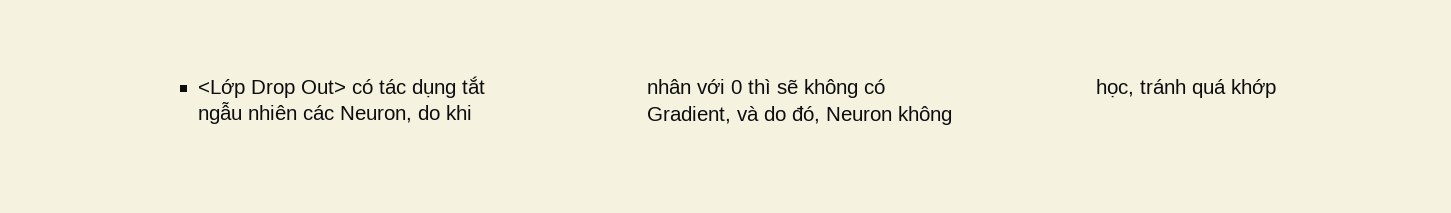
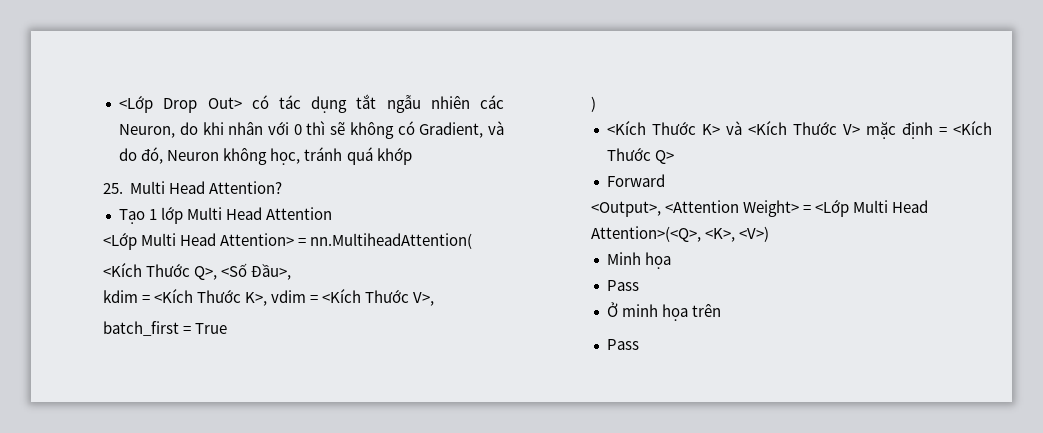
(1277, 88) none -> [102,181,283,194] [119,206,333,224] [102,232,472,250] [102,263,291,280] [102,289,435,306] [102,321,227,336] [590,96,596,112] [607,121,992,139] [607,147,675,164] [607,174,666,187] [590,199,929,217] [590,226,769,242] [607,252,672,269] [607,280,640,291] [607,302,722,321] [607,339,640,350] // 25. Multi Head Attention? // Tạo 1 lớp Multi Head Attention // <Lớp Multi Head Attention> = nn.MultiheadAttention( // <Kích Thước Q>, <Số Đầu>, // kdim = <Kích Thước K>, vdim = <Kích Thước V>, // batch_first = True // ) // <Kích Thước K> và <Kích Thước V> mặc định = <Kích Thước Q> // Forward // <Output>, <Attention Weight> = <Lớp Multi Head Attention>(<Q>, <K>, <V>) // Minh họa // Pass // Ở minh họa trên // Pass

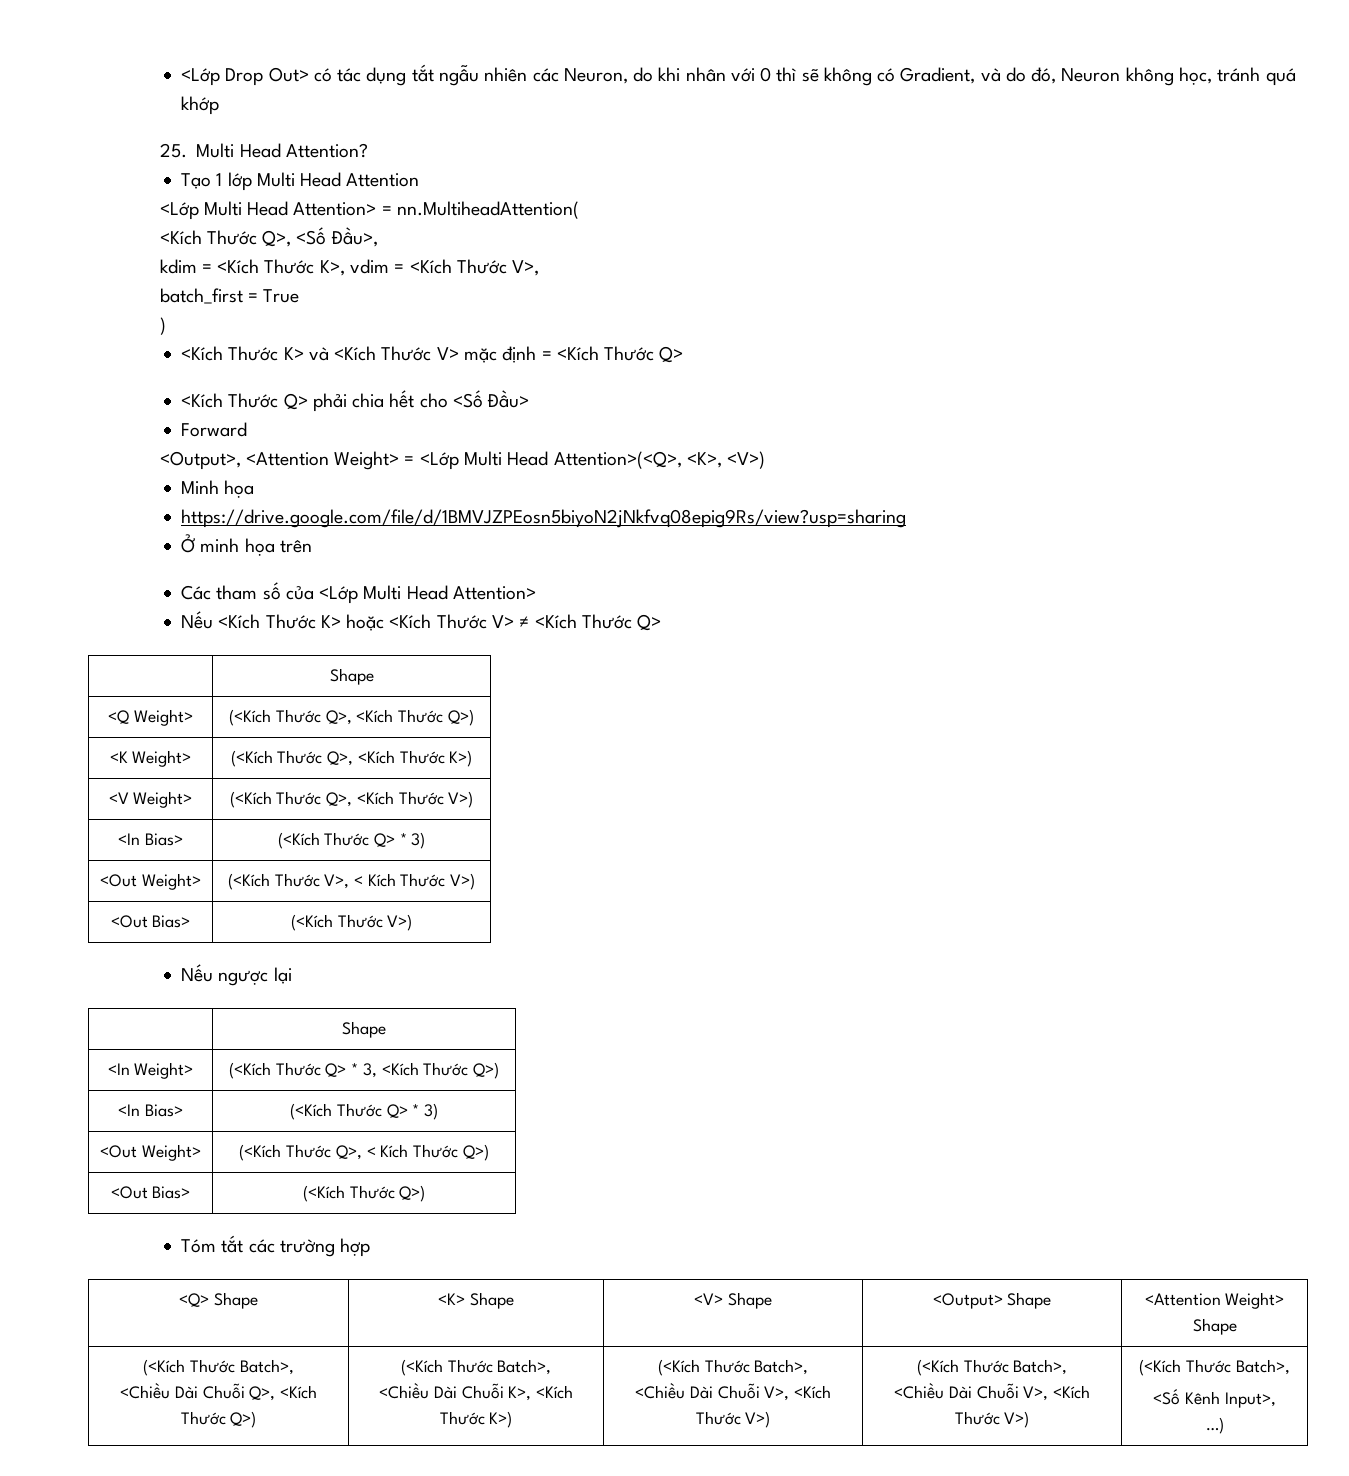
(675, 157) none -> [181,390,530,412] // <Kích Thước Q> phải chia hết cho <Số Đầu>
[607,280,640,291] Pass -> [181,509,907,528] https://drive.google.com/file/d/1BMVJZPEosn5biyoN2jNkfvq08epig9Rs/view?usp=sharing
[607,339,640,350] Pass -> [181,582,536,604] [181,611,662,631] [329,668,374,685] [108,709,193,726] [229,709,474,726] [109,750,192,767] [230,750,473,767] [108,791,193,808] [229,791,474,808] [118,833,183,846] [277,832,426,849] [100,873,201,890] [227,873,476,890] [110,915,191,928] [290,914,413,931] [181,964,292,986] [342,1021,386,1038] [107,1062,194,1079] [228,1062,500,1079] [118,1104,183,1117] [290,1103,438,1120] [100,1144,201,1161] [239,1144,489,1161] [110,1186,191,1199] [302,1185,426,1202] [181,1235,371,1257] [179,1292,258,1309] [438,1292,514,1309] [694,1292,772,1309] [932,1292,1052,1309] [1144,1292,1285,1309] [1192,1318,1237,1335] [143,1359,294,1376] [120,1383,317,1401] [180,1411,257,1428] [400,1359,552,1376] [379,1383,573,1401] [439,1411,513,1428] [657,1359,809,1376] [635,1383,831,1401] [695,1411,771,1428] [916,1359,1068,1376] [894,1383,1090,1401] [954,1411,1030,1428] [1139,1359,1290,1376] [1153,1389,1276,1408] [1205,1417,1224,1434] Các tham số của <Lớp Multi Head Attention> // Nếu <Kích Thước K> hoặc <Kích Thước V> ≠ <Kích Thước Q> // | Shape // <Q Weight> | (<Kích Thước Q>, <Kích Thước Q>) // <K Weight> | (<Kích Thước Q>, <Kích Thước K>) // <V Weight> | (<Kích Thước Q>, <Kích Thước V>) // <In Bias> | (<Kích Thước Q> * 3) // <Out Weight> | (<Kích Thước V>, < Kích Thước V>) // <Out Bias> | (<Kích Thước V>) // Nếu ngược lại // | Shape // <In Weight> | (<Kích Thước Q> * 3, <Kích Thước Q>) // <In Bias> | (<Kích Thước Q> * 3) // <Out Weight> | (<Kích Thước Q>, < Kích Thước Q>) // <Out Bias> | (<Kích Thước Q>) // Tóm tắt các trường hợp // <Q> Shape | <K> Shape | <V> Shape | <Output> Shape | <Attention Weight> Shape // (<Kích Thước Batch>, // <Chiều Dài Chuỗi Q>, <Kích Thước Q>) | (<Kích Thước Batch>, // <Chiều Dài Chuỗi K>, <Kích Thước K>) | (<Kích Thước Batch>, // <Chiều Dài Chuỗi V>, <Kích Thước V>) | (<Kích Thước Batch>, // <Chiều Dài Chuỗi V>, <Kích Thước V>) | (<Kích Thước Batch>, // <Số Kênh Input>, // …)

